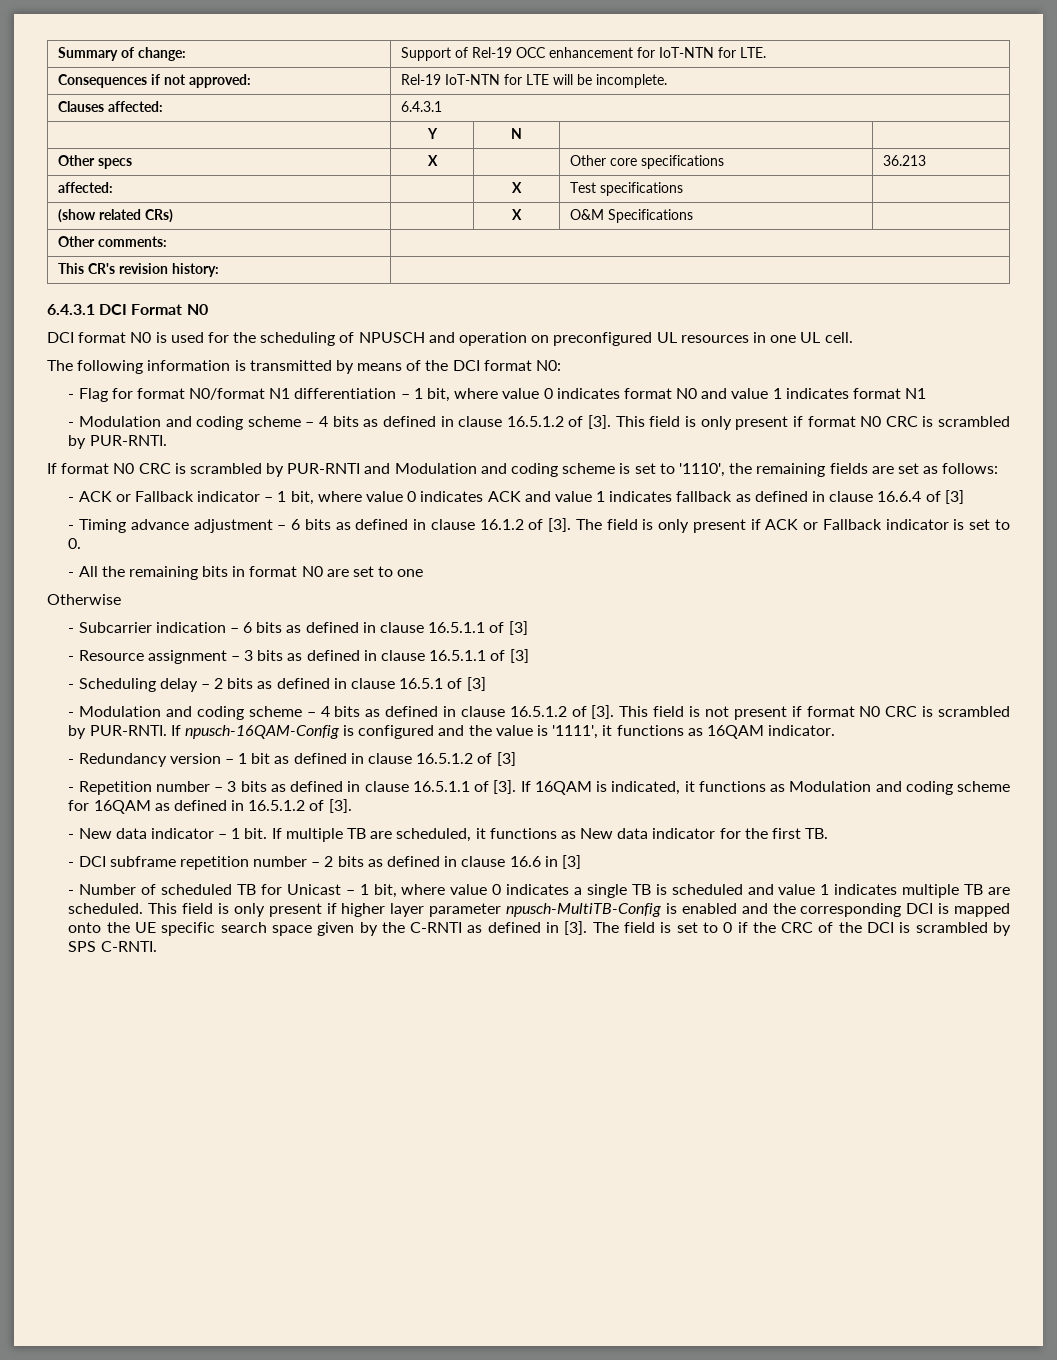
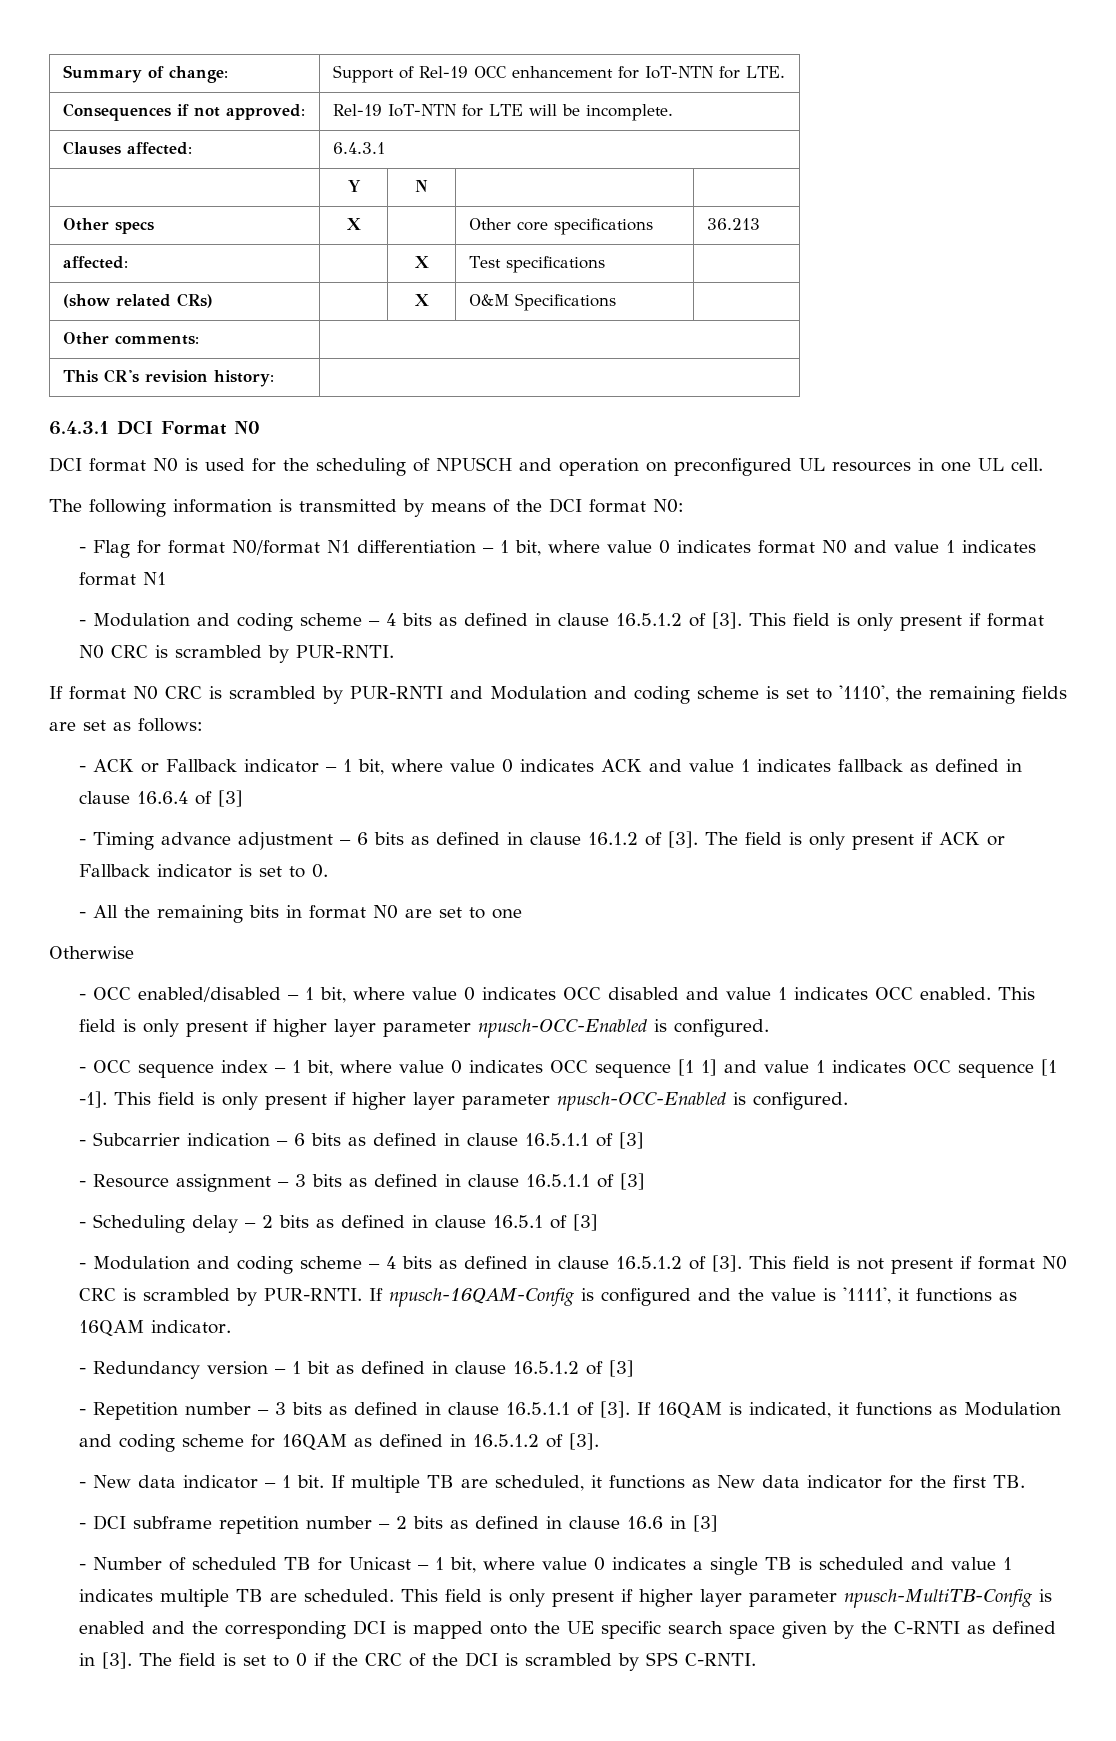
(121, 599) none -> [78,987,1035,1003] [78,1019,769,1038] [78,1059,1057,1078] [78,1091,848,1111] // - OCC enabled/disabled – 1 bit, where value 0 indicates OCC disabled and value 1 indicates OCC enabled. This field is only present if higher layer parameter npusch-OCC-Enabled is configured. // - OCC sequence index – 1 bit, where value 0 indicates OCC sequence [1 1] and value 1 indicates OCC sequence [1 -1]. This field is only present if higher layer parameter npusch-OCC-Enabled is configured.

